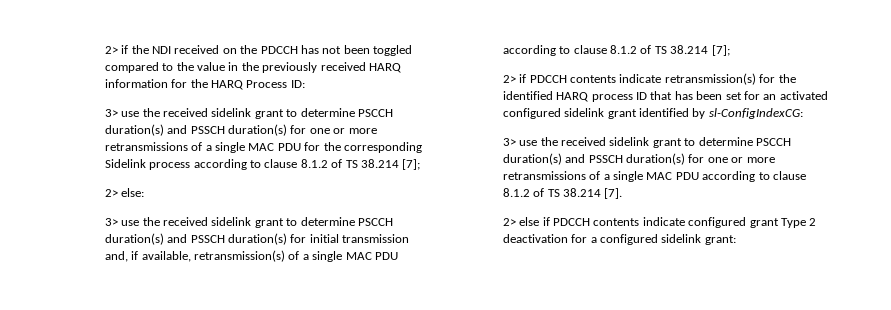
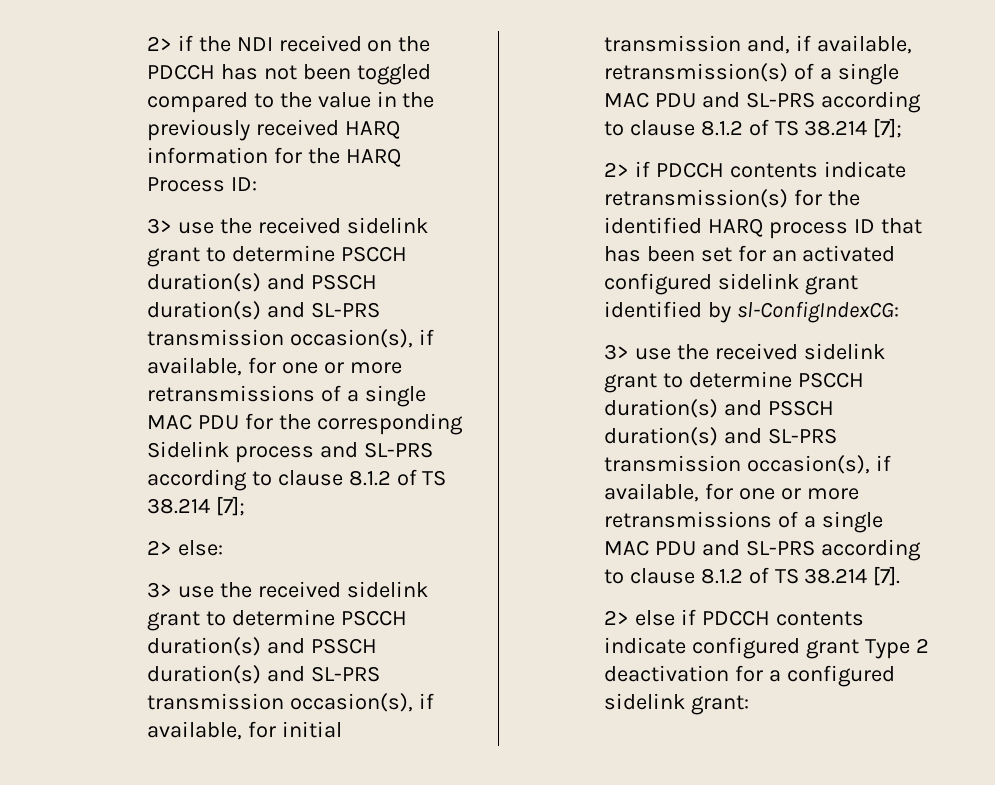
(288, 130) none -> [266,302,380,318] [146,329,434,348] [146,357,242,376] and SL-PRS transmission occasion(s), if available,
(191, 166) none -> [319,442,433,458] and SL-PRS
(288, 239) none -> [266,666,380,682] [146,693,434,712] [146,721,242,740] and SL-PRS transmission occasion(s), if available,
(398, 256) none -> [701,92,815,108] and SL-PRS
(686, 159) none -> [723,428,837,444] [603,455,891,474] [603,483,699,502] and SL-PRS transmission occasion(s), if available,
(699, 176) none -> [701,540,815,556] and SL-PRS

